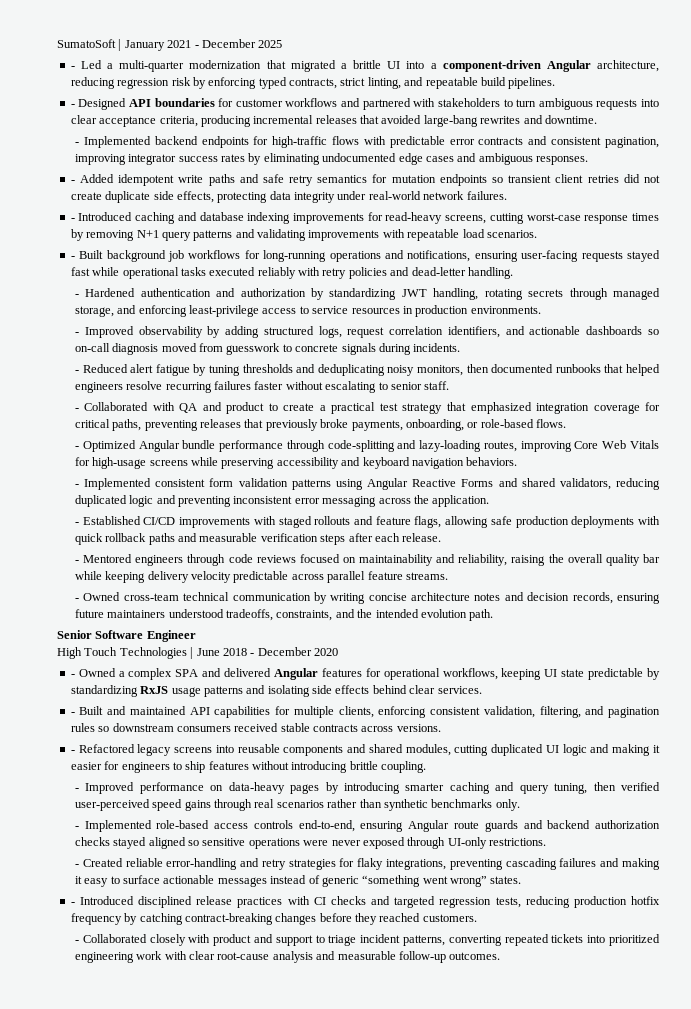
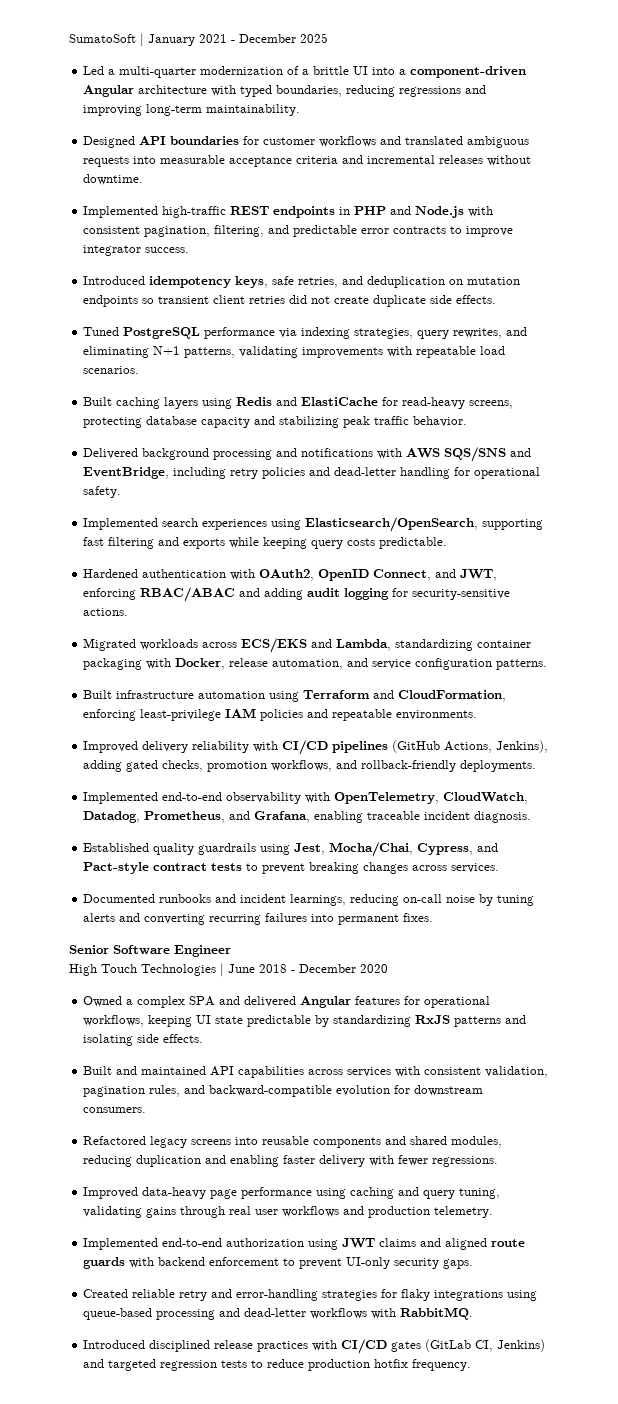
[70,66,75,69] - -> (328, 38) none
[266,60,336,72] that migrated -> [287,66,300,75] of
[596,60,659,72] [70,77,556,89] [70,104,75,107] architecture, reducing regression risk by enforcing typed contracts, strict linting, and repeatable build pipelines. // - -> [138,85,487,97] [83,104,301,116] architecture with typed boundaries, reducing regressions and improving long-term maintainability. //
[362,98,660,110] [70,115,597,127] [74,136,659,148] [74,153,589,165] [70,174,388,186] partnered with stakeholders to turn ambiguous requests into clear acceptance criteria, producing incremental releases that avoided large-bang rewrites and downtime. // - Implemented backend endpoints for high-traffic flows with predictable error contracts and consistent pagination, improving integrator success rates by eliminating undocumented edge cases and ambiguous responses. // - Added idempotent write paths and safe retry semantics for -> [405,136,530,148] [83,155,532,167] [83,174,144,185] [83,206,494,218] [83,225,514,237] [83,245,190,256] [83,276,464,288] translated ambiguous requests into measurable acceptance criteria and incremental releases without downtime. // Implemented high-traffic REST endpoints in PHP and Node.js with consistent pagination, filtering, and predictable error contracts to improve integrator success. // Introduced idempotency keys, safe retries, and deduplication on
[176,191,507,203] [70,212,659,224] [70,229,255,241] effects, protecting data integrity under real-world network failures. // - Introduced caching and database indexing improvements for read-heavy screens, cutting worst-case response times by removing N+1 query patterns and -> [456,295,497,304] [83,327,528,339] [83,346,236,358] effects. // Tuned PostgreSQL performance via indexing strategies, query rewrites, and eliminating N+1 patterns,
[70,250,660,262] [70,267,513,279] [74,288,661,300] [74,305,541,317] [74,326,660,338] [74,343,461,355] [74,364,660,376] [74,381,450,393] [74,402,660,414] [74,419,567,431] [74,440,660,452] [74,457,518,469] [74,478,660,490] [74,495,490,507] [74,516,660,528] [74,533,442,545] [74,554,660,566] [74,571,448,583] [74,592,660,604] [74,609,494,621] - Built background job workflows for long-running operations and notifications, ensuring user-facing requests stayed fast while operational tasks executed reliably with retry policies and dead-letter handling. // - Hardened authentication and authorization by standardizing JWT handling, rotating secrets through managed storage, and enforcing least-privilege access to service resources in production environments. // - Improved observability by adding structured logs, request correlation identifiers, and actionable dashboards so on-call diagnosis moved from guesswork to concrete signals during incidents. // - Reduced alert fatigue by tuning thresholds and deduplicating noisy monitors, then documented runbooks that helped engineers resolve recurring failures faster without escalating to senior staff. // - Collaborated with QA and product to create a practical test strategy that emphasized integration coverage for critical paths, preventing releases that previously broke payments, onboarding, or role-based flows. // - Optimized Angular bundle performance through code-splitting and lazy-loading routes, improving Core Web Vitals for high-usage screens while preserving accessibility and keyboard navigation behaviors. // - Implemented consistent form validation patterns using Angular Reactive Forms and shared validators, reducing duplicated logic and preventing inconsistent error messaging across the application. // - Established CI/CD improvements with staged rollouts and feature flags, allowing safe production deployments with quick rollback paths and measurable verification steps after each release. // - Mentored engineers through code reviews focused on maintainability and reliability, raising the overall quality bar while keeping delivery velocity predictable across parallel feature streams. // - Owned cross-team technical communication by writing concise architecture notes and decision records, ensuring future maintainers understood tradeoffs, constraints, and the intended evolution path. -> [83,397,514,409] [83,416,468,428] [83,447,532,462] [83,467,541,479] [83,486,122,498] [83,517,544,532] [83,537,448,549] [83,569,498,581] [83,587,511,602] [83,608,129,616] [83,638,532,653] [83,658,548,670] [83,690,507,702] [83,708,478,721] [83,740,549,755] [83,760,537,772] [83,792,529,804] [83,811,532,823] [83,842,499,857] [83,862,500,874] [83,894,535,906] [83,913,434,925] Built caching layers using Redis and ElastiCache for read-heavy screens, protecting database capacity and stabilizing peak traffic behavior. // Delivered background processing and notifications with AWS SQS/SNS and EventBridge, including retry policies and dead-letter handling for operational safety. // Implemented search experiences using Elasticsearch/OpenSearch, supporting fast filtering and exports while keeping query costs predictable. // Hardened authentication with OAuth2, OpenID Connect, and JWT, enforcing RBAC/ABAC and adding audit logging for security-sensitive actions. // Migrated workloads across ECS/EKS and Lambda, standardizing container packaging with Docker, release automation, and service configuration patterns. // Built infrastructure automation using Terraform and CloudFormation, enforcing least-privilege IAM policies and repeatable environments. // Improved delivery reliability with CI/CD pipelines (GitHub Actions, Jenkins), adding gated checks, promotion workflows, and rollback-friendly deployments. // Implemented end-to-end observability with OpenTelemetry, CloudWatch, Datadog, Prometheus, and Grafana, enabling traceable incident diagnosis. // Established quality guardrails using Jest, Mocha/Chai, Cypress, and Pact-style contract tests to prevent breaking changes across services. // Documented runbooks and incident learnings, reducing on-call noise by tuning alerts and converting recurring failures into permanent fixes.
[70,674,75,677] - -> (388, 968) none
[171,687,201,697] usage -> (451, 1019) none
[335,685,482,694] [70,712,75,715] effects behind clear services. // - -> [163,1034,204,1043] effects. //
[275,706,660,718] [70,723,441,732] [70,750,75,753] for multiple clients, enforcing consistent validation, filtering, and pagination rules so downstream consumers received stable contracts across versions. // - -> [308,1066,549,1078] [83,1085,484,1097] [83,1107,147,1113] across services with consistent validation, pagination rules, and backward-compatible evolution for downstream consumers. //
[454,744,660,756] [70,761,427,773] [74,782,661,794] [74,799,520,811] [74,820,660,832] [74,837,547,849] [74,858,660,870] [74,875,522,887] [70,902,75,905] cutting duplicated UI logic and making it easier for engineers to ship features without introducing brittle coupling. // - Improved performance on data-heavy pages by introducing smarter caching and query tuning, then verified user-perceived speed gains through real scenarios rather than synthetic benchmarks only. // - Implemented role-based access controls end-to-end, ensuring Angular route guards and backend authorization checks stayed aligned so sensitive operations were never exposed through UI-only restrictions. // - Created reliable error-handling and retry strategies for flaky integrations, preventing cascading failures and making it easy to surface actionable messages instead of generic “something went wrong” states. // - -> [83,1155,499,1167] [83,1187,501,1199] [83,1206,494,1218] [83,1238,526,1250] [83,1257,474,1269] [83,1289,538,1301] [83,1307,474,1320] reducing duplication and enabling faster delivery with fewer regressions. // Improved data-heavy page performance using caching and query tuning, validating gains through real user workflows and production telemetry. // Implemented end-to-end authorization using JWT claims and aligned route guards with backend enforcement to prevent UI-only security gaps. // Created reliable retry and error-handling strategies for flaky integrations using queue-based processing and dead-letter workflows with RabbitMQ. //
[313,896,660,908] [70,913,477,925] [74,934,660,946] [74,951,501,963] CI checks and targeted regression tests, reducing production hotfix frequency by catching contract-breaking changes before they reached customers. // - Collaborated closely with product and support to triage incident patterns, converting repeated tickets into prioritized engineering work with clear root-cause analysis and measurable follow-up outcomes. -> [341,1339,546,1354] [83,1359,472,1371] CI/CD gates (GitLab CI, Jenkins) and targeted regression tests to reduce production hotfix frequency.

